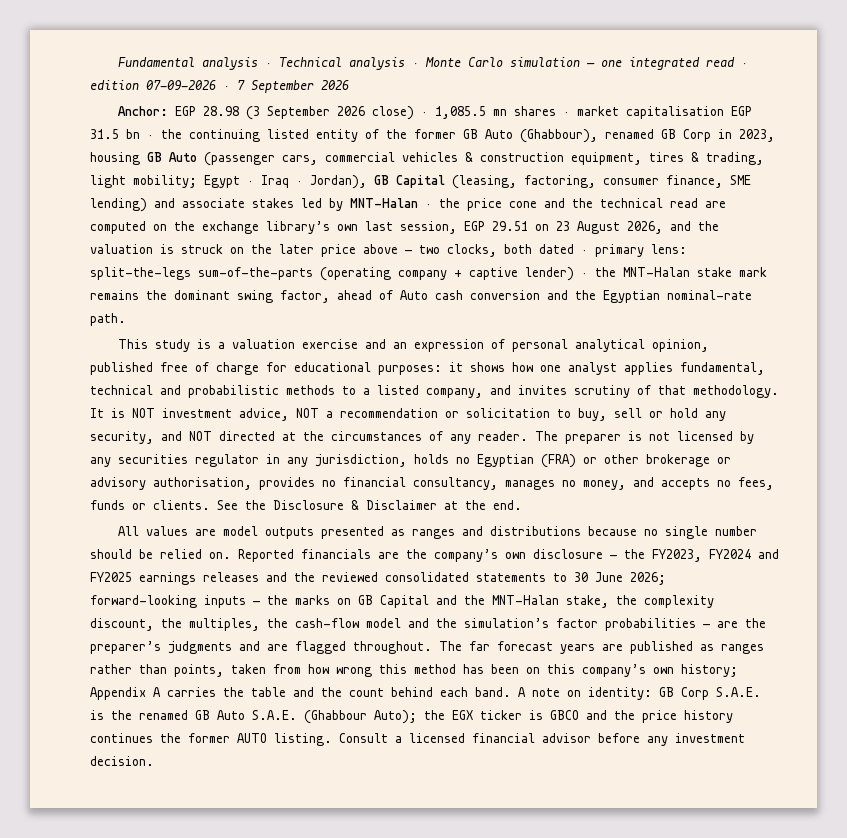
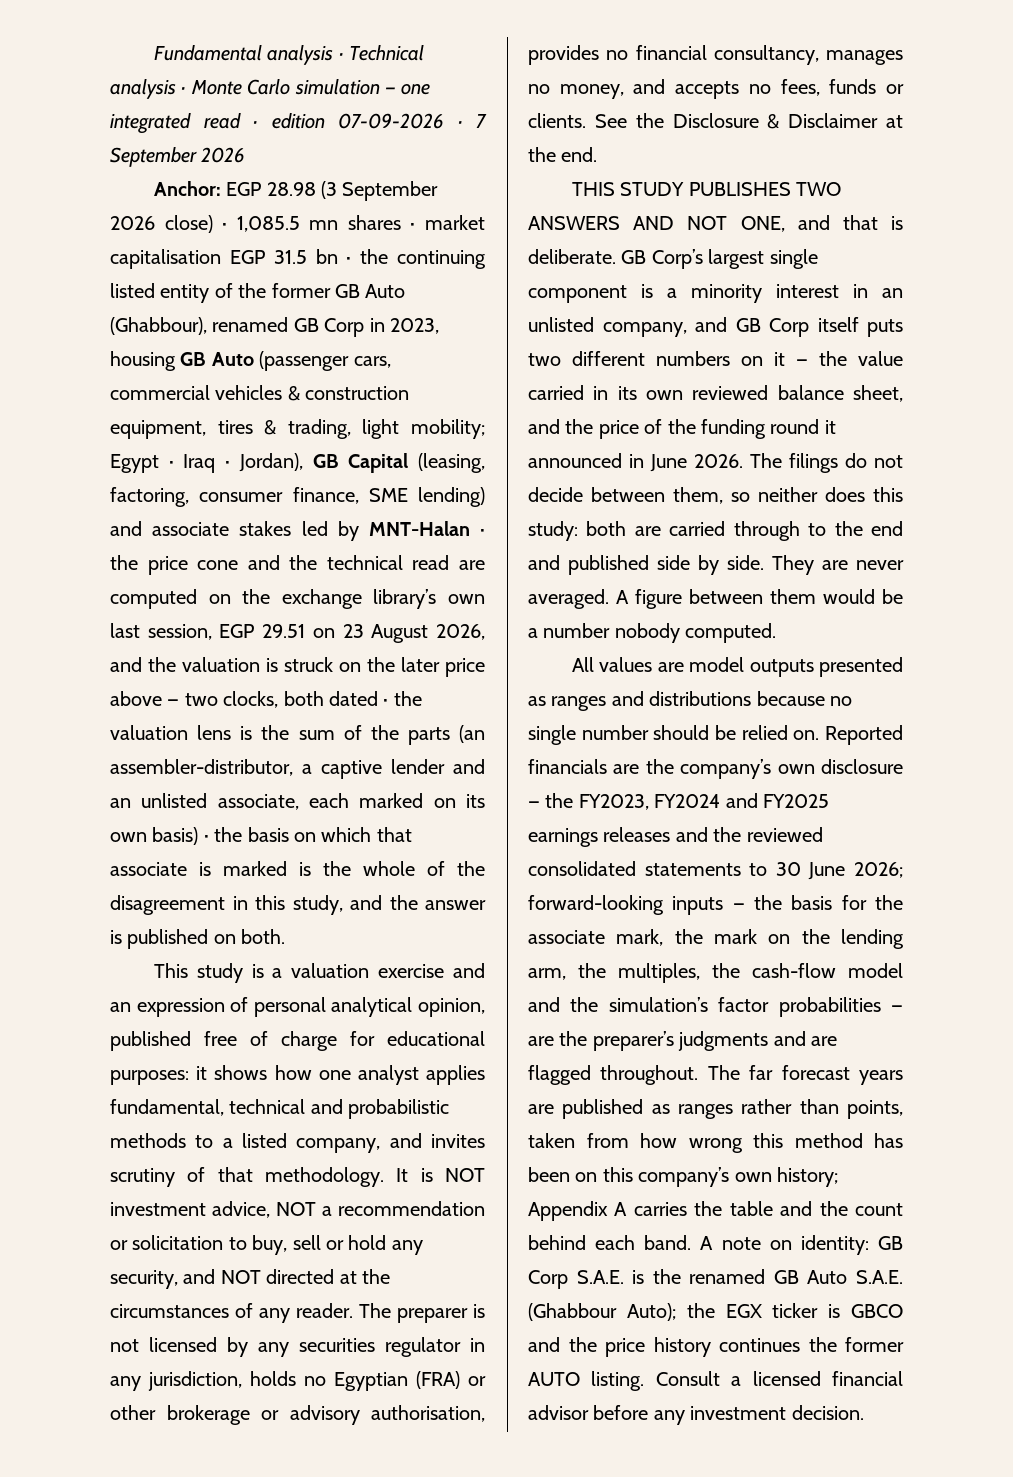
[595,244,687,257] [90,267,767,281] [90,290,752,303] [90,313,126,326] primary lens: split-the-legs sum-of-the-parts (operating company + captive lender) · the MNT-Halan stake mark remains the dominant swing factor, ahead of Auto cash conversion and the Egyptian nominal-rate path. -> [393,691,422,706] [110,725,485,745] [110,759,485,779] [110,793,485,810] [110,827,412,845] [110,861,485,876] [110,895,486,915] [110,929,286,949] the valuation lens is the sum of the parts (an assembler-distributor, a captive lender and an unlisted associate, each marked on its own basis) · the basis on which that associate is marked is the whole of the disagreement in this study, and the answer is published on both.
(522, 505) none -> [571,182,841,196] [528,215,904,232] [528,249,818,269] [528,284,903,303] [528,317,903,337] [528,351,903,366] [528,385,903,402] [528,419,836,439] [528,453,903,473] [528,487,903,504] [528,521,903,541] [528,555,904,575] [528,589,903,609] [528,623,777,643] // THIS STUDY PUBLISHES TWO ANSWERS AND NOT ONE, and that is deliberate. GB Corp’s largest single component is a minority interest in an unlisted company, and GB Corp itself puts two different numbers on it — the value carried in its own reviewed balance sheet, and the price of the funding round it announced in June 2026. The filings do not decide between them, so neither does this study: both are carried through to the end and published side by side. They are never averaged. A figure between them would be a number nobody computed.
[295,595,714,608] [90,618,154,631] marks on GB Capital and the MNT-Halan stake, the complexity discount, -> [791,895,903,910] [528,929,904,949] [528,968,566,980] basis for the associate mark, the mark on the lending arm,

